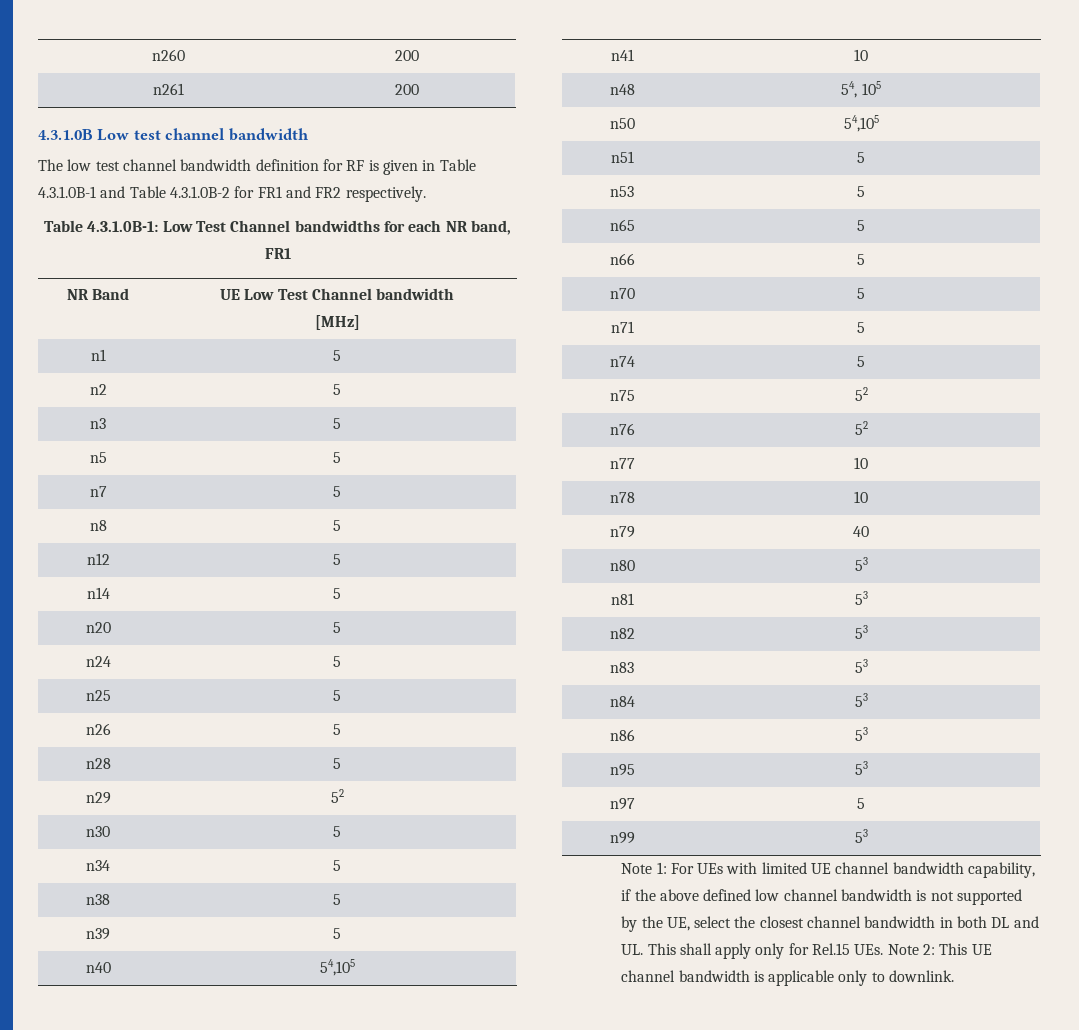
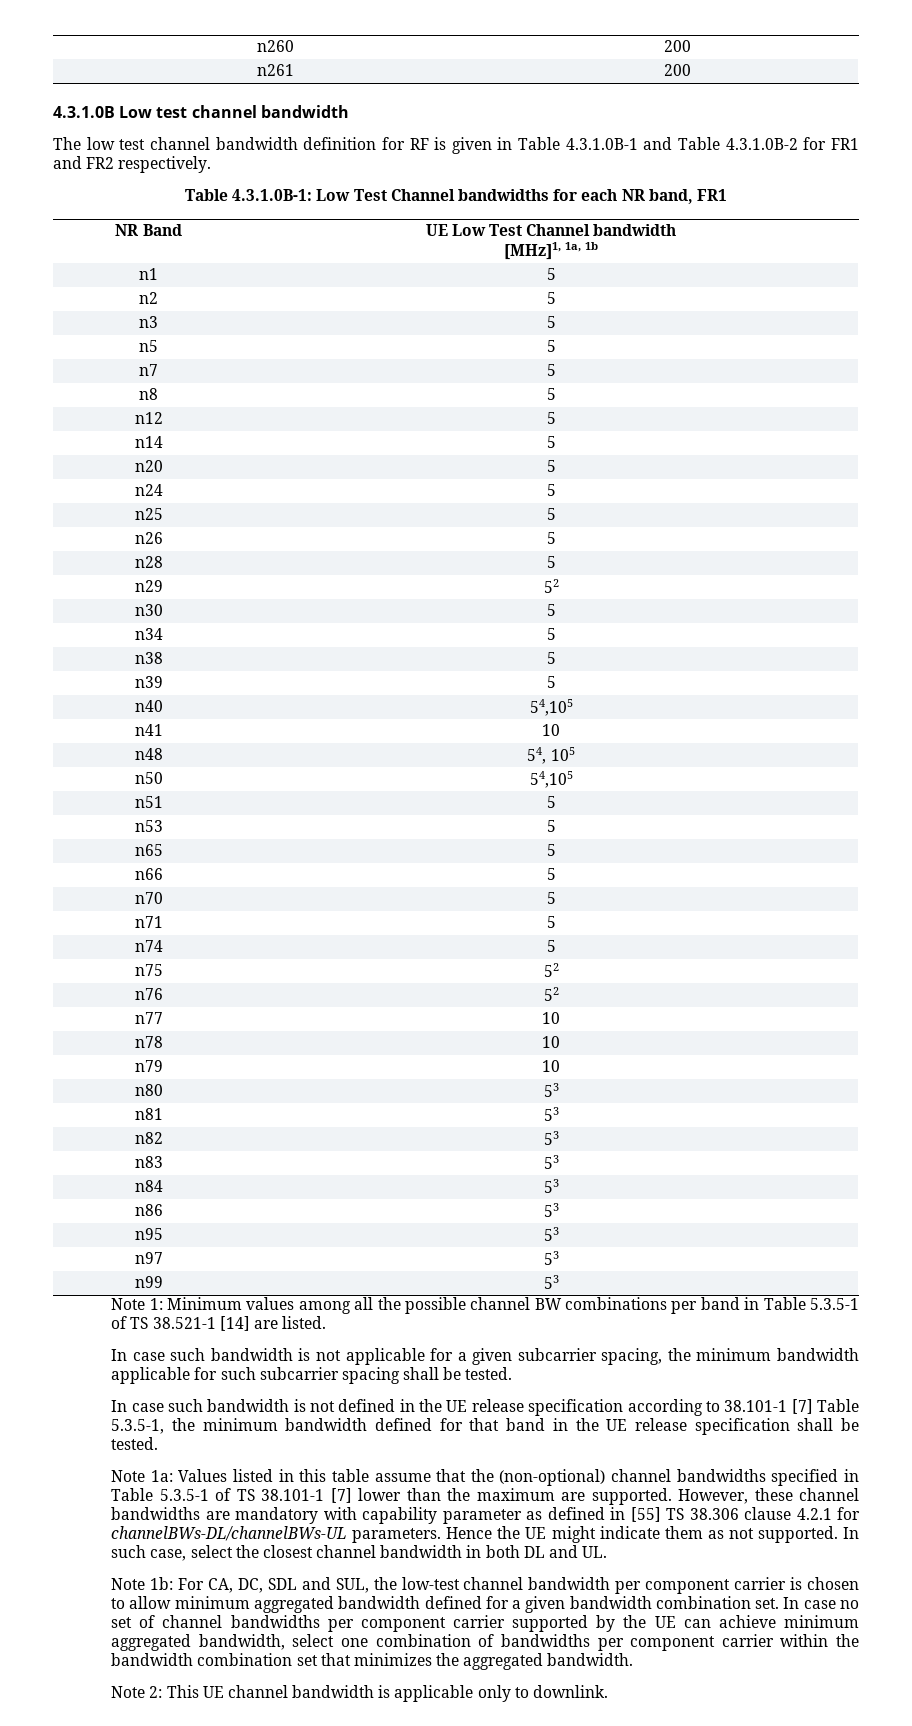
[314,315,360,330] [MHz] -> [503,242,599,260] [MHz]1, 1a, 1b
[853,526,869,537] 40 -> [542,1060,560,1072] 10
[857,798,865,809] 5 -> [543,1251,559,1265] 53
[670,862,1036,878] [621,889,1023,905] [621,916,690,932] For UEs with limited UE channel bandwidth capability, if the above defined low channel bandwidth is not supported by the UE, -> [166,1297,859,1314] [111,1316,327,1331] [111,1348,859,1365] [111,1367,513,1384] [111,1399,860,1416] [111,1418,860,1435] [111,1437,159,1450] [111,1469,859,1486] [111,1488,859,1505] [111,1507,860,1524] [111,1526,859,1543] [111,1545,187,1561] Minimum values among all the possible channel BW combinations per band in Table 5.3.5-1 of TS 38.521-1 [14] are listed. // In case such bandwidth is not applicable for a given subcarrier spacing, the minimum bandwidth applicable for such subcarrier spacing shall be tested. // In case such bandwidth is not defined in the UE release specification according to 38.101-1 [7] Table 5.3.5-1, the minimum bandwidth defined for that band in the UE release specification shall be tested. // Note 1a: Values listed in this table assume that the (non-optional) channel bandwidths specified in Table 5.3.5-1 of TS 38.101-1 [7] lower than the maximum are supported. However, these channel bandwidths are mandatory with capability parameter as defined in [55] TS 38.306 clause 4.2.1 for channelBWs-DL/channelBWs-UL parameters. Hence the UE might indicate them as not supported. In such case,
[647,943,884,959] This shall apply only for Rel.15 UEs. -> [111,1577,860,1594] [111,1596,859,1613] [111,1615,859,1632] [111,1634,859,1651] [111,1653,634,1670] // Note 1b: For CA, DC, SDL and SUL, the low-test channel bandwidth per component carrier is chosen to allow minimum aggregated bandwidth defined for a given bandwidth combination set. In case no set of channel bandwidths per component carrier supported by the UE can achieve minimum aggregated bandwidth, select one combination of bandwidths per component carrier within the bandwidth combination set that minimizes the aggregated bandwidth. //

